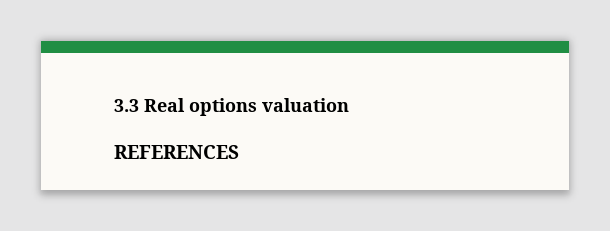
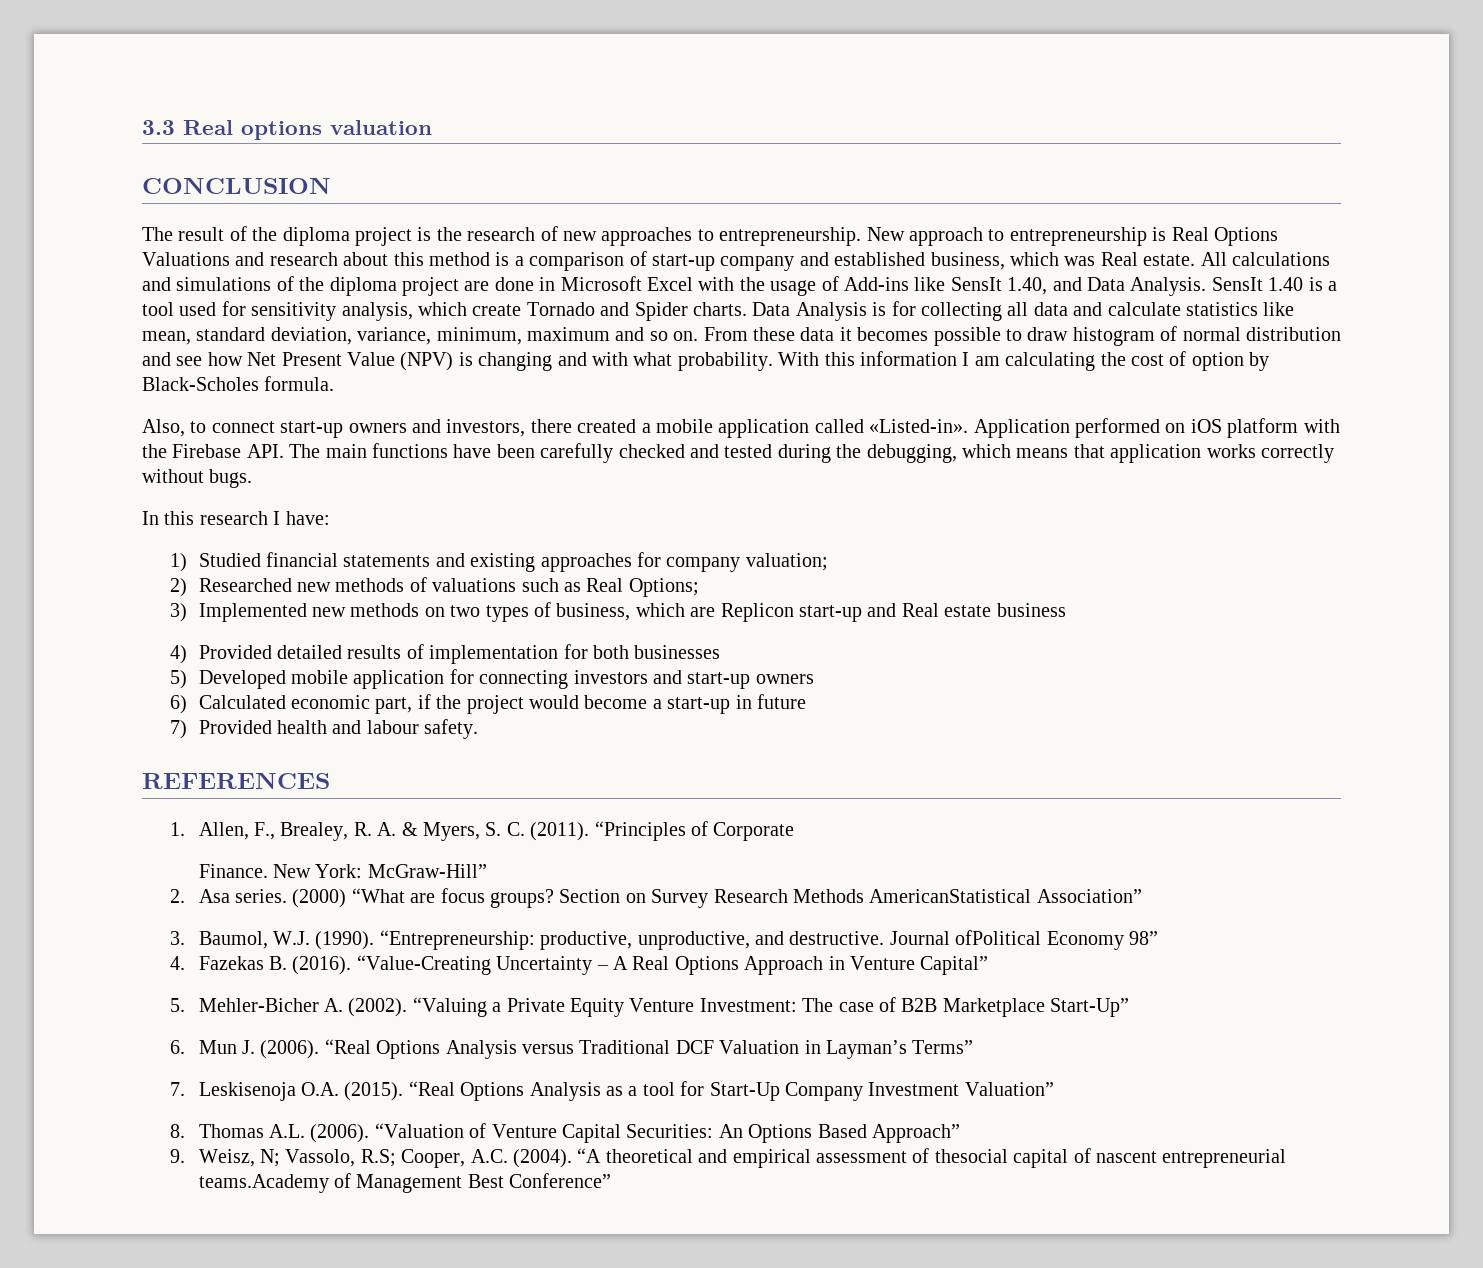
[114,145,239,159] REFERENCES -> [142,177,331,194] [142,226,1278,246] [142,251,1330,271] [142,276,1337,296] [142,301,1295,321] [142,326,1341,346] [142,351,1270,371] [142,376,335,391] [142,418,1340,438] [142,443,1334,463] [142,469,253,488] [142,511,330,525] [170,552,828,572] [170,577,699,597] [170,602,1066,622] [170,644,721,664] [170,669,814,689] [170,694,806,714] [170,719,479,739] [142,772,330,789] [170,821,795,841] [198,864,487,878] [170,888,1142,908] [170,930,1158,950] [170,955,989,975] [170,997,1130,1017] [170,1039,974,1059] [170,1081,1054,1101] [170,1123,960,1143] [170,1148,1287,1168] [198,1173,612,1193] CONCLUSION // The result of the diploma project is the research of new approaches to entrepreneurship. New approach to entrepreneurship is Real Options Valuations and research about this method is a comparison of start-up company and established business, which was Real estate. All calculations and simulations of the diploma project are done in Microsoft Excel with the usage of Add-ins like SensIt 1.40, and Data Analysis. SensIt 1.40 is a tool used for sensitivity analysis, which create Tornado and Spider charts. Data Analysis is for collecting all data and calculate statistics like mean, standard deviation, variance, minimum, maximum and so on. From these data it becomes possible to draw histogram of normal distribution and see how Net Present Value (NPV) is changing and with what probability. With this information I am calculating the cost of option by Black-Scholes formula. // Also, to connect start-up owners and investors, there created a mobile application called «Listed-in». Application performed on iOS platform with the Firebase API. The main functions have been carefully checked and tested during the debugging, which means that application works correctly without bugs. // In this research I have: // 1) Studied financial statements and existing approaches for company valuation; // 2) Researched new methods of valuations such as Real Options; // 3) Implemented new methods on two types of business, which are Replicon start-up and Real estate business // 4) Provided detailed results of implementation for both businesses // 5) Developed mobile application for connecting investors and start-up owners // 6) Calculated economic part, if the project would become a start-up in future // 7) Provided health and labour safety. // REFERENCES // 1. Allen, F., Brealey, R. A. & Myers, S. C. (2011). “Principles of Corporate // Finance. New York: McGraw-Hill” // 2. Asa series. (2000) “What are focus groups? Section on Survey Research Methods AmericanStatistical Association” // 3. Baumol, W.J. (1990). “Entrepreneurship: productive, unproductive, and destructive. Journal ofPolitical Economy 98” // 4. Fazekas B. (2016). “Value-Creating Uncertainty – A Real Options Approach in Venture Capital” // 5. Mehler-Bicher A. (2002). “Valuing a Private Equity Venture Investment: The case of B2B Marketplace Start-Up” // 6. Mun J. (2006). “Real Options Analysis versus Traditional DCF Valuation in Layman’s Terms” // 7. Leskisenoja O.A. (2015). “Real Options Analysis as a tool for Start-Up Company Investment Valuation” // 8. Thomas A.L. (2006). “Valuation of Venture Capital Securities: An Options Based Approach” // 9. Weisz, N; Vassolo, R.S; Cooper, A.C. (2004). “A theoretical and empirical assessment of thesocial capital of nascent entrepreneurial teams.Academy of Management Best Conference”

